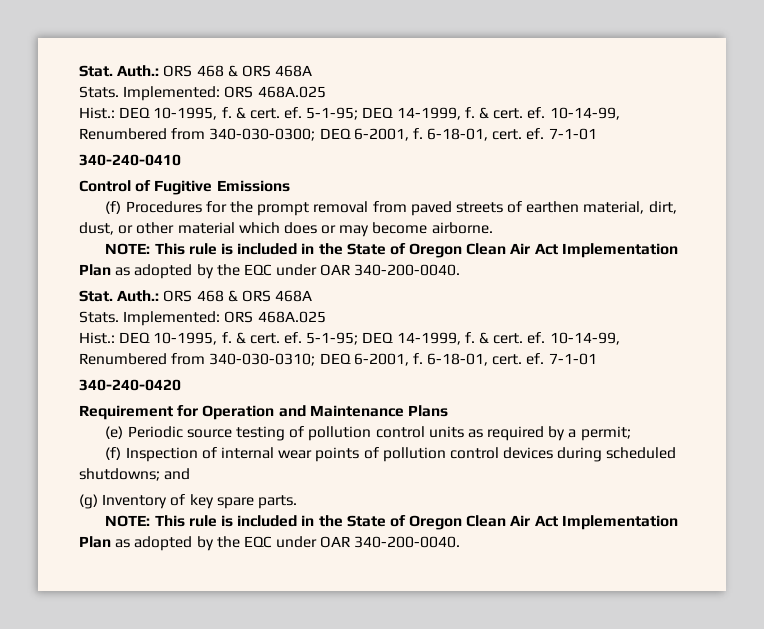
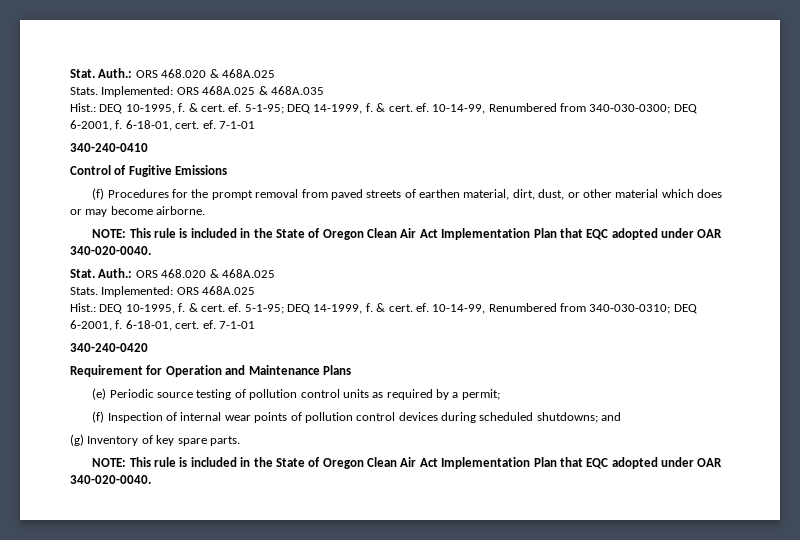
[79,65,313,77] [79,86,326,101] Stat. Auth.: ORS 468 & ORS 468A // Stats. Implemented: ORS 468A.025 -> [70,68,275,78] [70,86,324,97] Stat. Auth.: ORS 468.020 & 468A.025 // Stats. Implemented: ORS 468A.025 & 468A.035
[115,264,461,279] [79,290,313,302] as adopted by the EQC under OAR 340-200-0040. // Stat. Auth.: ORS 468 & ORS 468A -> [559,228,723,240] [70,246,151,255] [70,268,275,278] that EQC adopted under OAR 340-020-0040. // Stat. Auth.: ORS 468.020 & 468A.025
[115,536,461,551] as adopted by the EQC under OAR 340-200-0040. -> [559,457,723,469] [70,475,151,484] that EQC adopted under OAR 340-020-0040.

